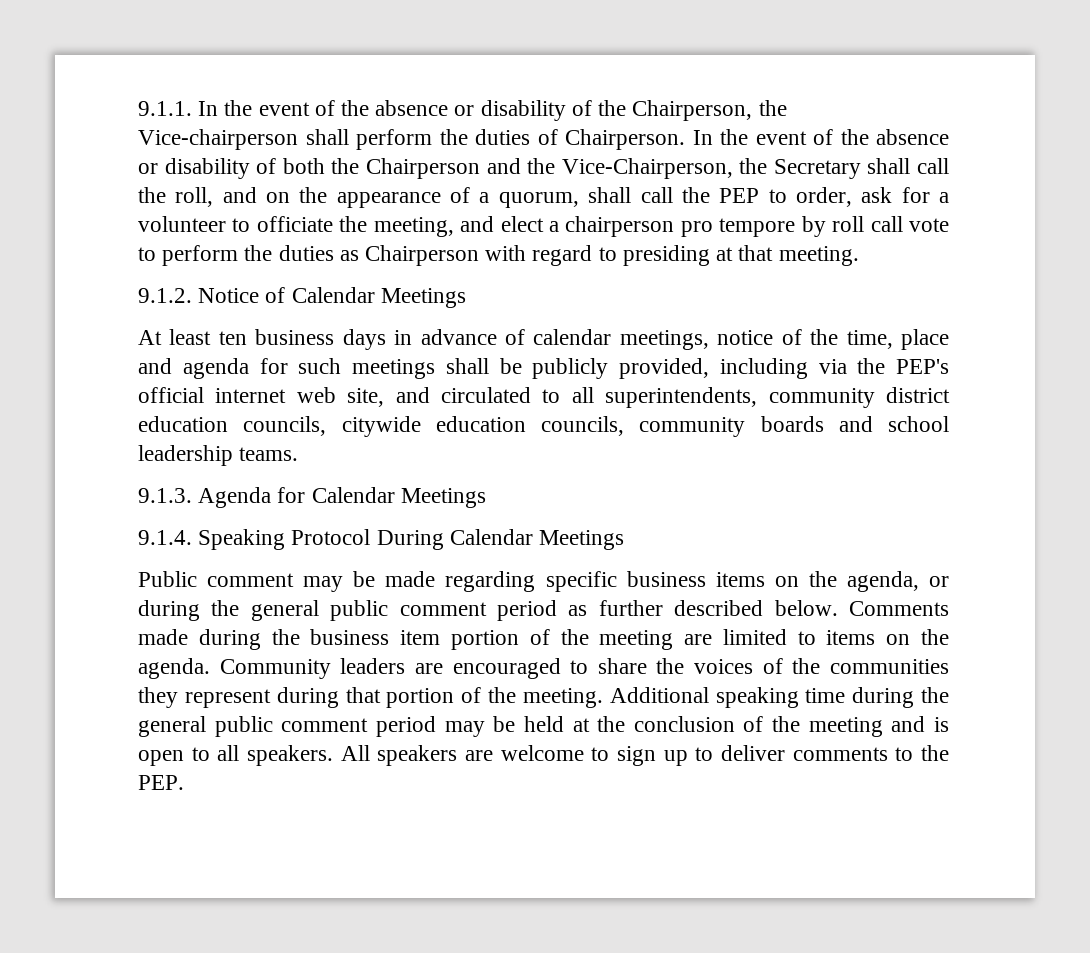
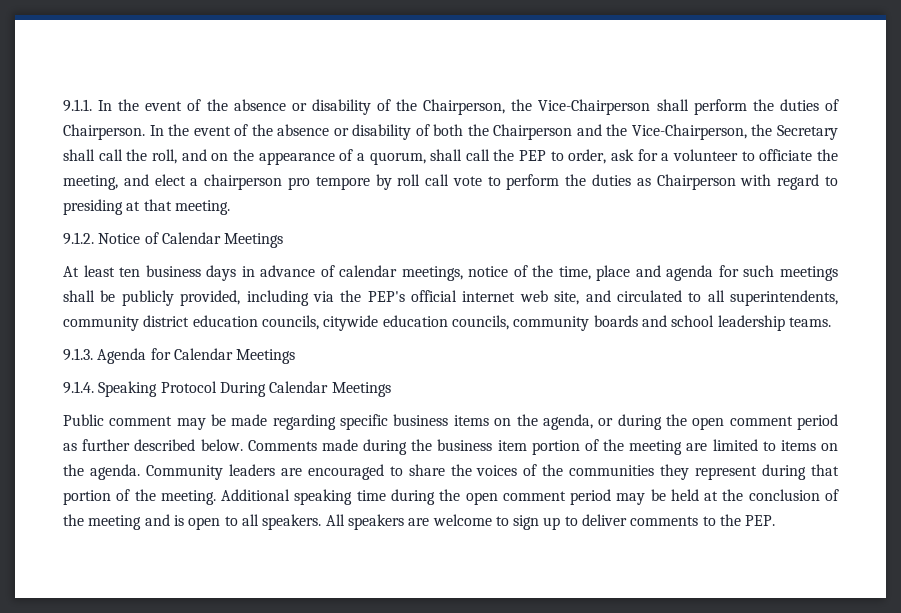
[138,129,298,150] Vice-chairperson -> [538,99,651,115] Vice-Chairperson
[250,600,389,621] general public -> [692,417,725,430] open
[138,716,273,737] general public -> [465,492,498,505] open

